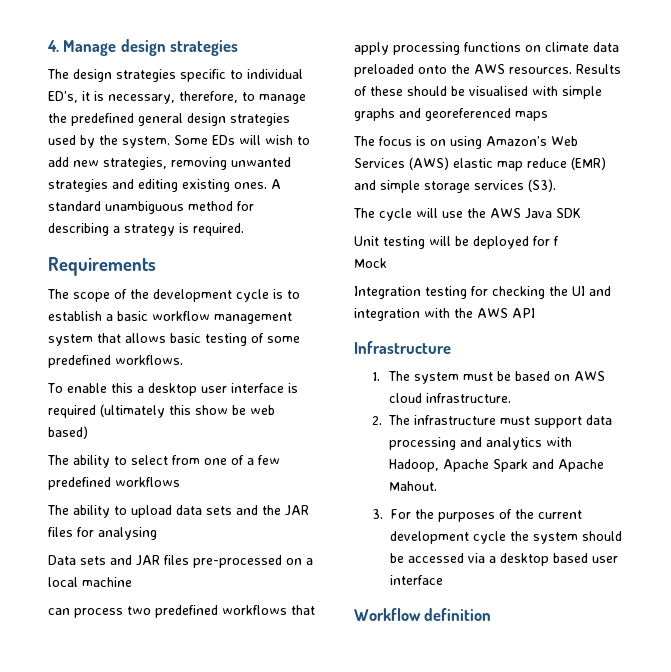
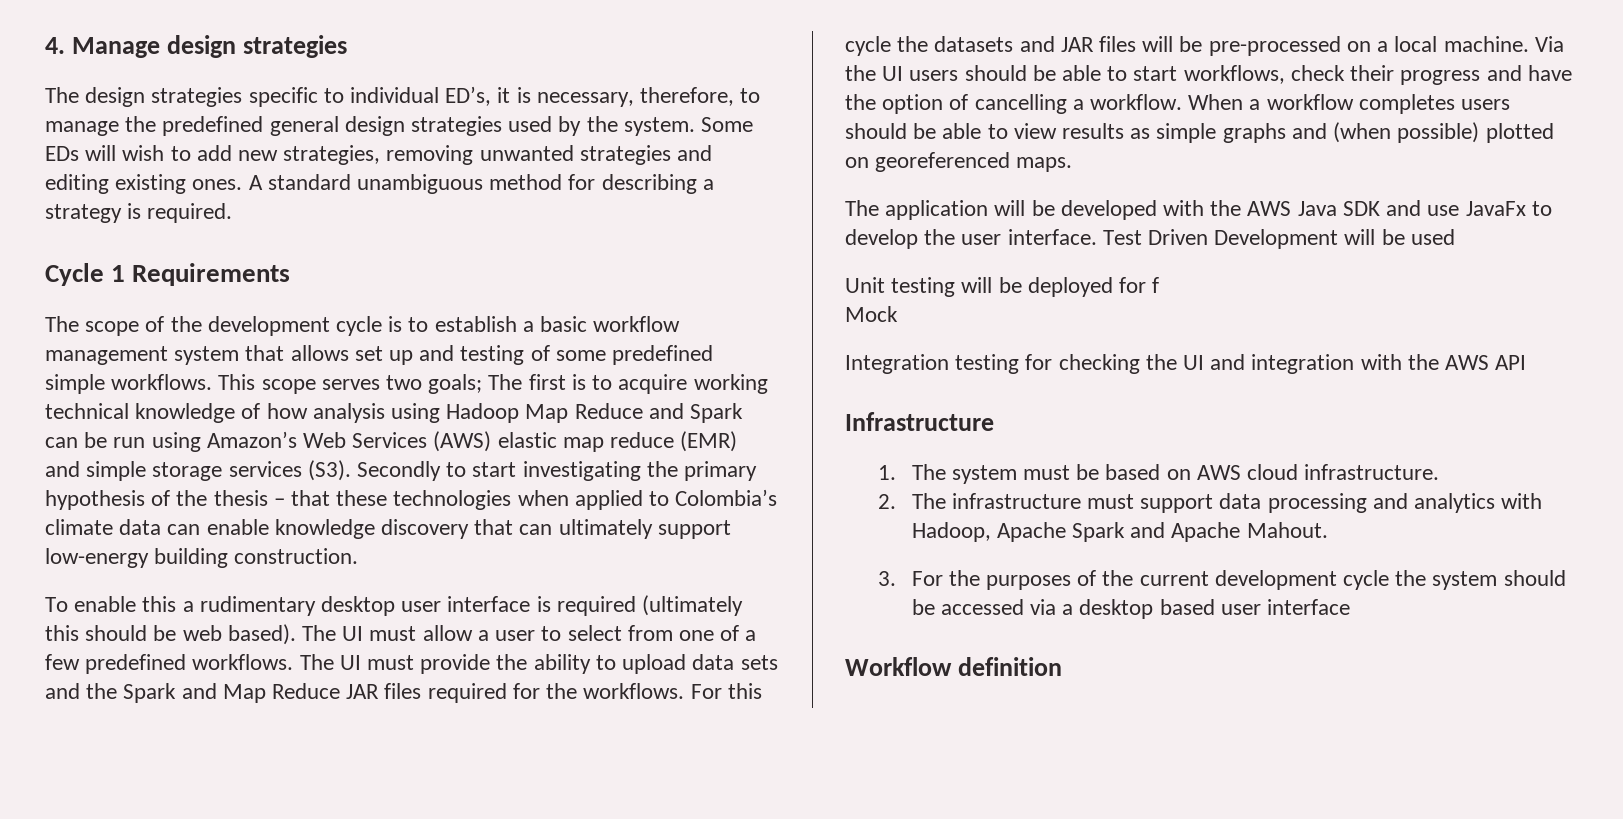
(244, 229) none -> [45,263,126,286] Cycle 1
[170,333,201,343] basic -> [354,345,455,365] set up and
[115,355,183,365] [47,383,298,396] [48,404,275,418] [48,426,88,439] [47,455,280,468] [48,477,180,490] [47,505,309,518] [48,527,157,540] [48,555,313,568] [48,577,132,587] [48,605,315,618] [354,42,619,55] [354,64,621,77] [354,86,602,99] [354,108,548,121] [353,136,446,146] workflows. // To enable this a desktop user interface is required (ultimately this show be web based) // The ability to select from one of a few predefined workflows // The ability to upload data sets and the JAR files for analysing // Data sets and JAR files pre-processed on a local machine // can process two predefined workflows that apply processing functions on climate data preloaded onto the AWS resources. Results of these should be visualised with simple graphs and georeferenced maps // The focus is on -> [45,374,768,394] [45,403,744,423] [45,432,146,448] simple workflows. This scope serves two goals; The first is to acquire working technical knowledge of how analysis using Hadoop Map Reduce and Spark can be run
[353,208,581,221] // The cycle will use the AWS Java SDK -> [357,461,758,481] [45,489,778,510] [45,519,731,539] [45,548,359,568] [45,595,744,616] [45,624,757,645] [45,654,778,674] [45,683,762,703] [845,36,1564,56] [845,65,1572,85] [845,94,1511,114] [845,122,1554,143] [845,152,1073,172] [845,200,1552,220] [845,229,1455,249] Secondly to start investigating the primary hypothesis of the thesis – that these technologies when applied to Colombia’s climate data can enable knowledge discovery that can ultimately support low-energy building construction. // To enable this a rudimentary desktop user interface is required (ultimately this should be web based). The UI must allow a user to select from one of a few predefined workflows. The UI must provide the ability to upload data sets and the Spark and Map Reduce JAR files required for the workflows. For this cycle the datasets and JAR files will be pre-processed on a local machine. Via the UI users should be able to start workflows, check their progress and have the option of cancelling a workflow. When a workflow completes users should be able to view results as simple graphs and (when possible) plotted on georeferenced maps. // The application will be developed with the AWS Java SDK and use JavaFx to develop the user interface. Test Driven Development will be used

